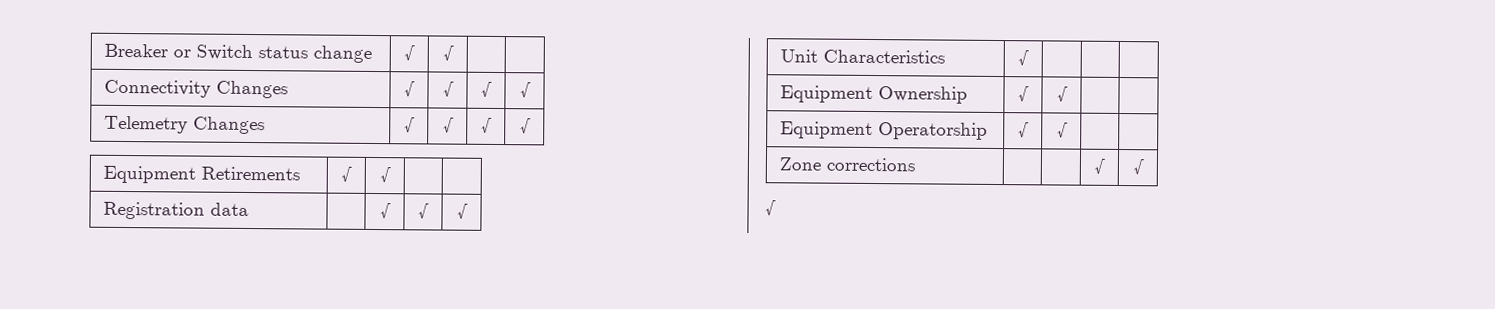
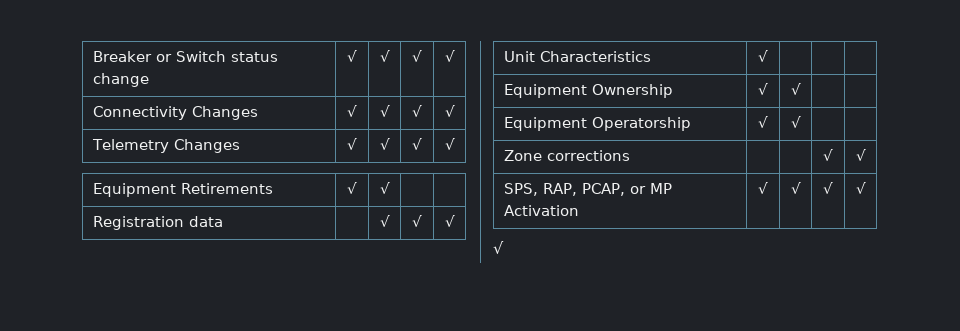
(454, 53) | -> [412,50,422,62] [444,50,455,62] √ | √
(1144, 167) none -> [503,183,672,196] [503,205,579,216] [758,182,768,194] [790,182,801,194] [823,182,833,194] [855,182,866,194] // SPS, RAP, PCAP, or MP Activation | √ | √ | √ | √

